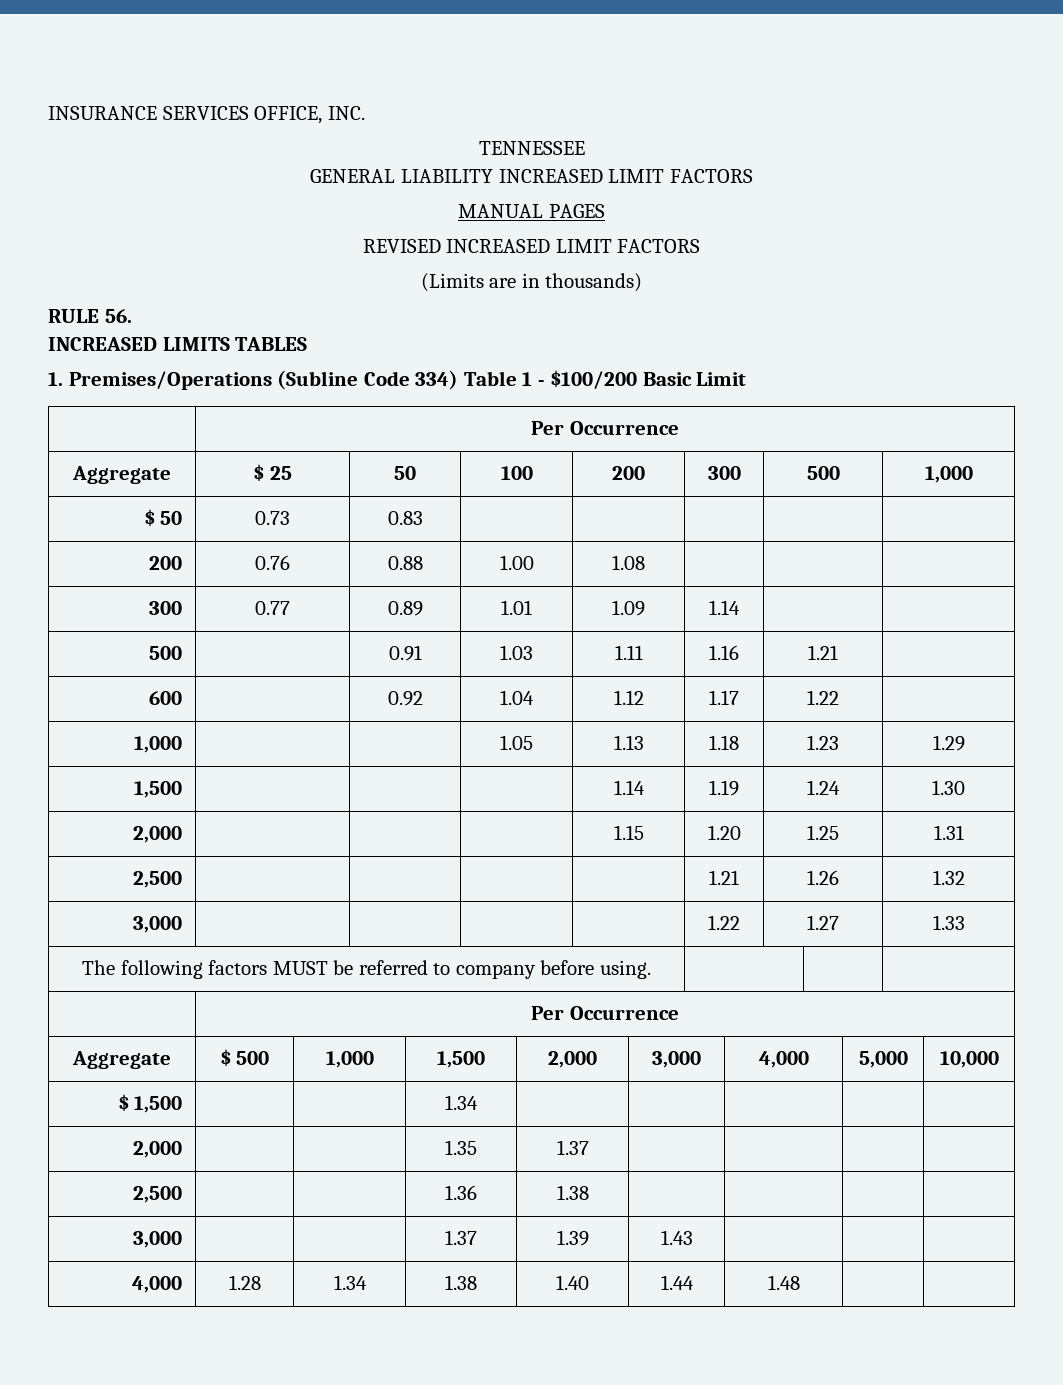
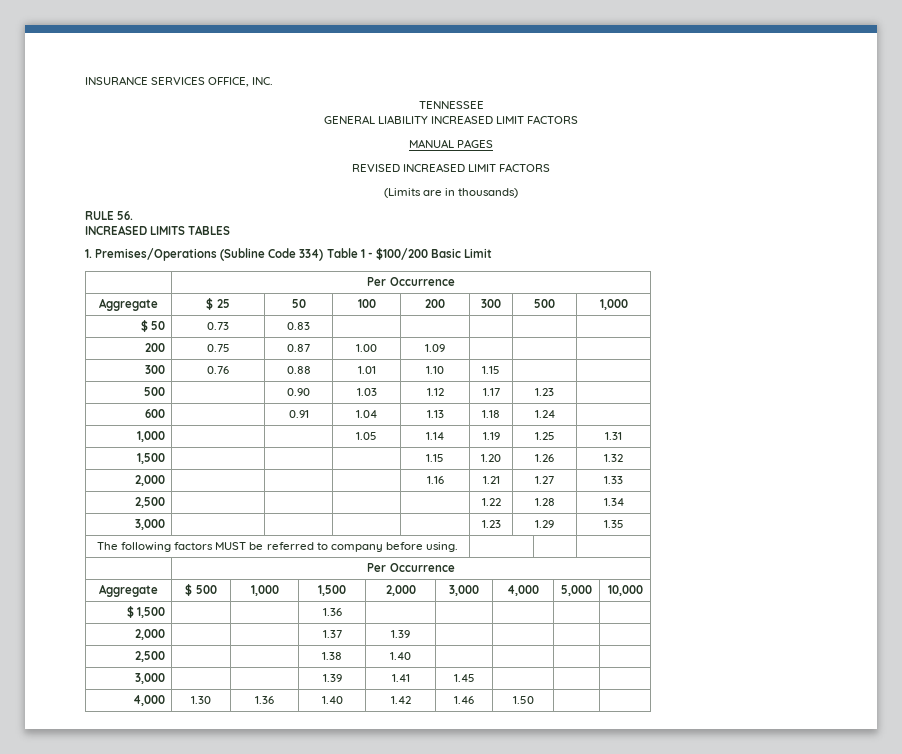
[255,555,290,570] [387,556,423,570] 0.76 | 0.88 -> [206,344,230,352] [287,344,310,352] 0.75 | 0.87
[612,555,645,570] [149,601,183,615] [255,601,290,615] [387,601,423,616] 1.08 | | | // 300 | 0.77 | 0.89 -> [425,344,445,352] [144,365,165,374] [207,366,229,374] [286,366,311,374] 1.09 | | | // 300 | 0.76 | 0.88
[612,600,645,616] [709,600,740,615] 1.09 | 1.14 -> [426,366,444,374] [482,366,500,374] 1.10 | 1.15
[388,645,422,661] 0.91 -> [287,388,310,396] 0.90
[614,645,643,660] [709,645,739,660] [808,645,838,660] 1.11 | 1.16 | 1.21 -> [426,388,444,396] [482,388,500,396] [535,388,554,396] 1.12 | 1.17 | 1.23
[387,691,423,706] 0.92 -> [288,410,309,418] 0.91
[613,690,644,705] [709,690,739,705] [807,690,839,705] 1.12 | 1.17 | 1.22 -> [426,410,444,418] [482,410,500,418] [534,410,555,418] 1.13 | 1.18 | 1.24
[613,735,644,750] [709,735,739,750] [807,735,839,750] [932,735,965,751] [134,781,183,798] | 1.13 | 1.18 | 1.23 | 1.29 // 1,500 | | | -> (377, 436) none
[807,780,840,795] [932,780,965,795] [133,826,183,843] 1.24 | 1.30 // 2,000 -> [534,432,555,440] [605,432,622,440] [136,453,165,464] 1.25 | 1.31 // 1,500
[807,825,839,840] [933,825,964,840] [133,871,183,888] [709,870,739,885] [807,870,839,885] [932,870,965,885] [133,916,183,933] [708,915,740,930] [807,915,839,930] [932,915,965,930] 1.25 | 1.31 // 2,500 | | | | | 1.21 | 1.26 | 1.32 // 3,000 | | | | | 1.22 | 1.27 | 1.33 -> [535,454,554,462] [604,454,623,462] [134,475,165,486] [426,476,444,484] [482,476,500,484] [535,476,554,484] [604,476,623,484] [134,497,165,508] [481,498,501,506] [534,498,555,506] [603,498,624,506] [134,519,165,530] [481,520,501,528] [535,520,554,528] [603,520,624,528] 1.26 | 1.32 // 2,000 | | | | 1.16 | 1.21 | 1.27 | 1.33 // 2,500 | | | | | 1.22 | 1.28 | 1.34 // 3,000 | | | | | 1.23 | 1.29 | 1.35
[445,1095,478,1110] [133,1141,183,1158] [445,1140,477,1155] [556,1140,589,1155] [133,1186,183,1203] [445,1185,477,1200] [556,1185,589,1200] [133,1231,183,1248] [445,1230,477,1245] [556,1230,589,1246] [660,1230,693,1245] [132,1276,183,1293] [228,1275,261,1290] [333,1275,367,1290] [445,1275,477,1290] [556,1275,589,1290] [660,1275,694,1290] [767,1275,800,1290] 1.34 | | | | | // 2,000 | | | 1.35 | 1.37 | | | | // 2,500 | | | 1.36 | 1.38 | | | | // 3,000 | | | 1.37 | 1.39 | 1.43 | | | // 4,000 | 1.28 | 1.34 | 1.38 | 1.40 | 1.44 | 1.48 -> [322,608,342,616] [134,629,165,640] [322,630,342,638] [391,630,410,638] [134,651,165,662] [322,652,342,660] [390,652,411,660] [134,673,165,684] [322,674,342,682] [391,674,410,682] [453,674,475,682] [132,695,165,706] [191,696,211,704] [255,696,274,704] [321,696,343,704] [390,696,411,704] [454,696,474,704] [512,696,534,704] 1.36 | | | | | // 2,000 | | | 1.37 | 1.39 | | | | // 2,500 | | | 1.38 | 1.40 | | | | // 3,000 | | | 1.39 | 1.41 | 1.45 | | | // 4,000 | 1.30 | 1.36 | 1.40 | 1.42 | 1.46 | 1.50

